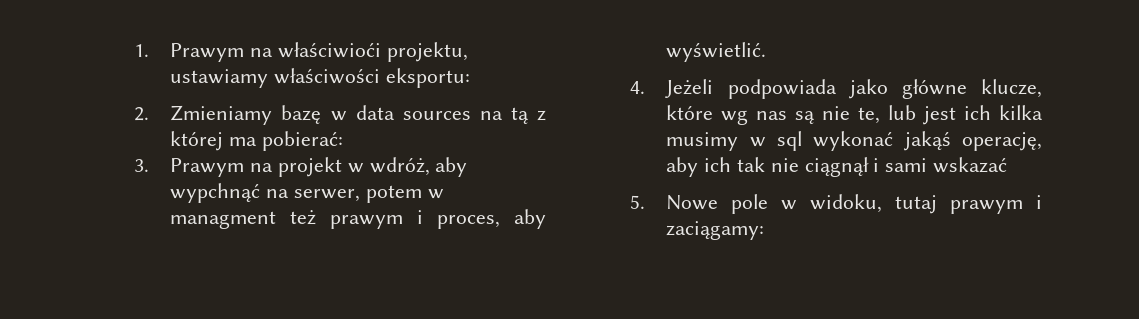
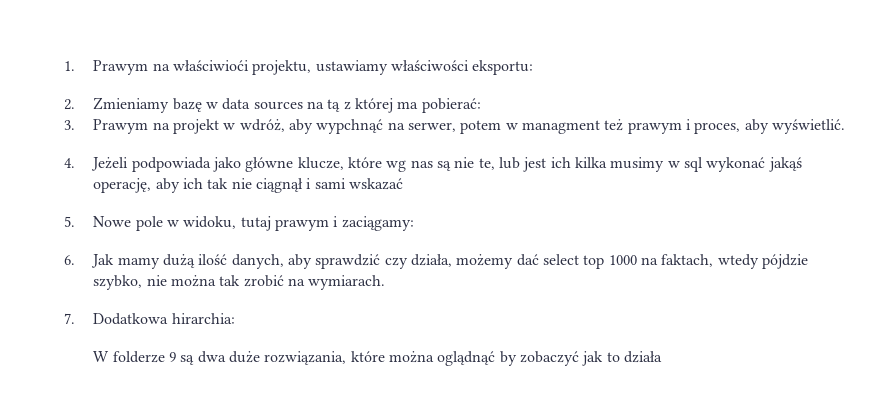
(765, 230) none -> [63,254,808,269] [93,275,386,290] [63,313,235,325] [93,351,662,366] // 6. Jak mamy dużą ilość danych, aby sprawdzić czy działa, możemy dać select top 1000 na faktach, wtedy pójdzie szybko, nie można tak zrobić na wymiarach. // 7. Dodatkowa hirarchia: // W folderze 9 są dwa duże rozwiązania, które można oglądnąć by zobaczyć jak to działa

